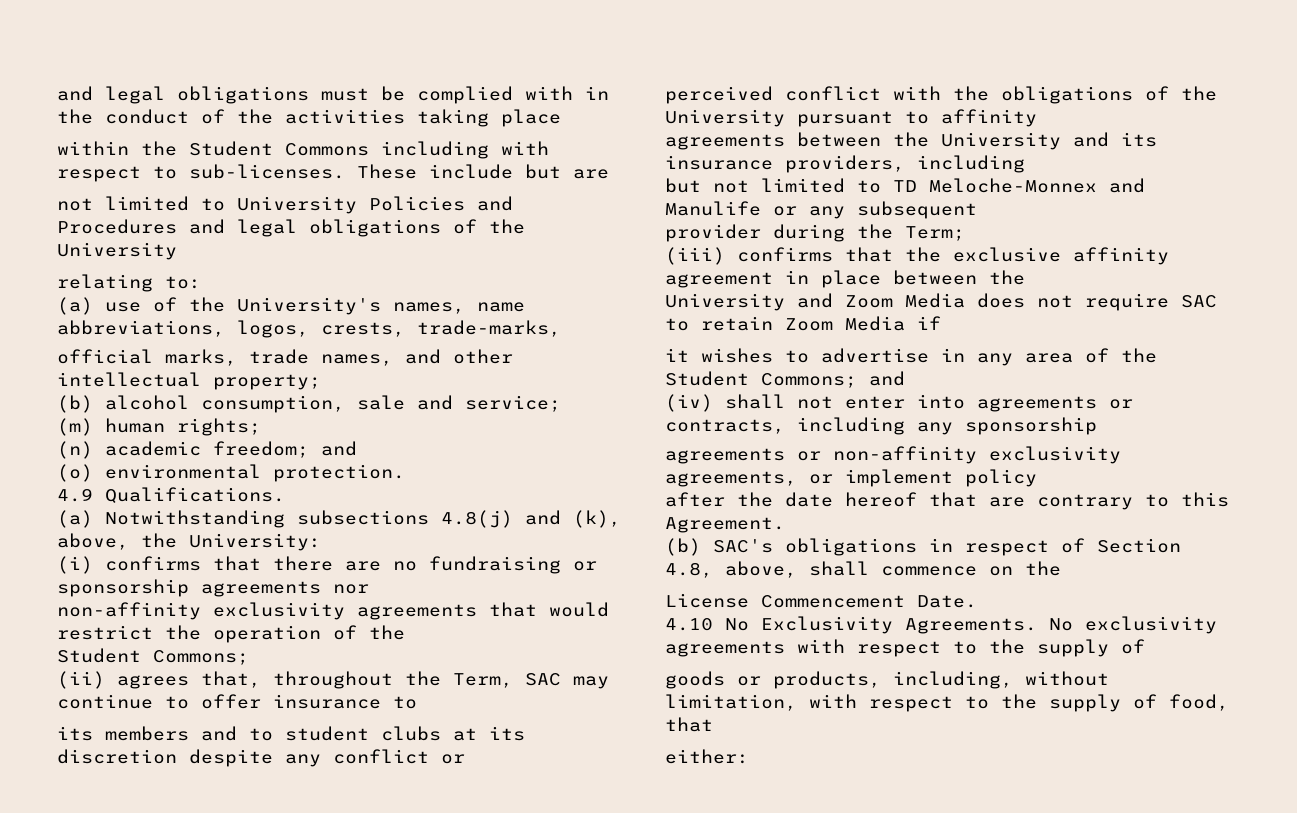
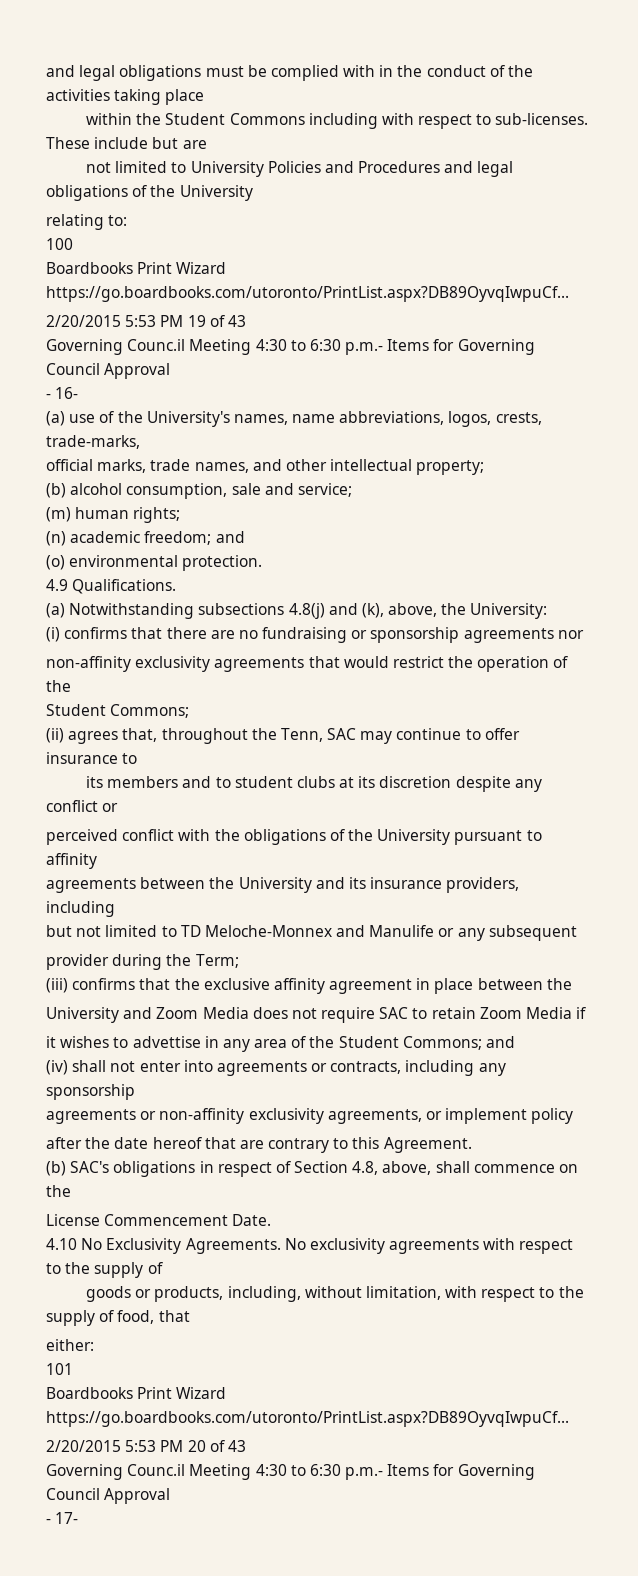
(201, 282) none -> [46,238,73,250] [46,262,227,274] [46,286,569,302] [46,315,246,327] [46,339,535,355] [46,363,171,379] [46,387,79,399] // 100 // Boardbooks Print Wizard https://go.boardbooks.com/utoronto/PrintList.aspx?DB89OyvqIwpuCf... // 2/20/2015 5:53 PM 19 of 43 // Governing Counc.il Meeting 4:30 to 6:30 p.m.- Items for Governing Council Approval // - 16-
[453,673,513,688] Term, -> [280,728,323,742] Tenn,
[821,348,929,363] advertise -> [132,1036,201,1048] advettise
(749, 756) none -> [46,1363,73,1375] [46,1387,227,1399] [46,1411,569,1427] [46,1440,246,1452] [46,1464,535,1480] [46,1488,171,1504] [46,1512,79,1524] // 101 // Boardbooks Print Wizard https://go.boardbooks.com/utoronto/PrintList.aspx?DB89OyvqIwpuCf... // 2/20/2015 5:53 PM 20 of 43 // Governing Counc.il Meeting 4:30 to 6:30 p.m.- Items for Governing Council Approval // - 17-

